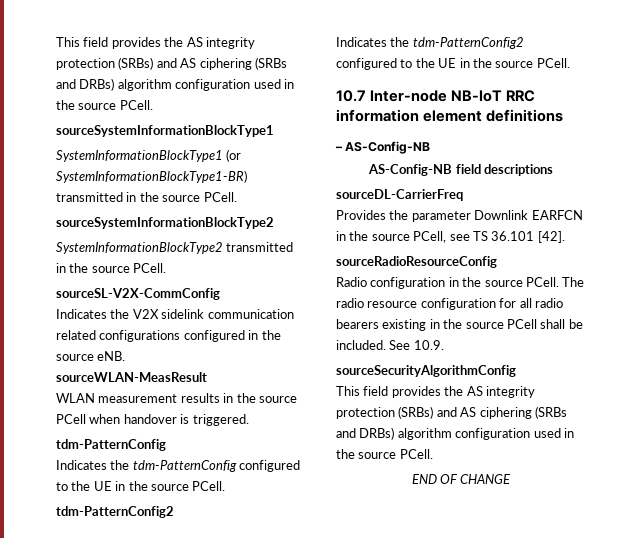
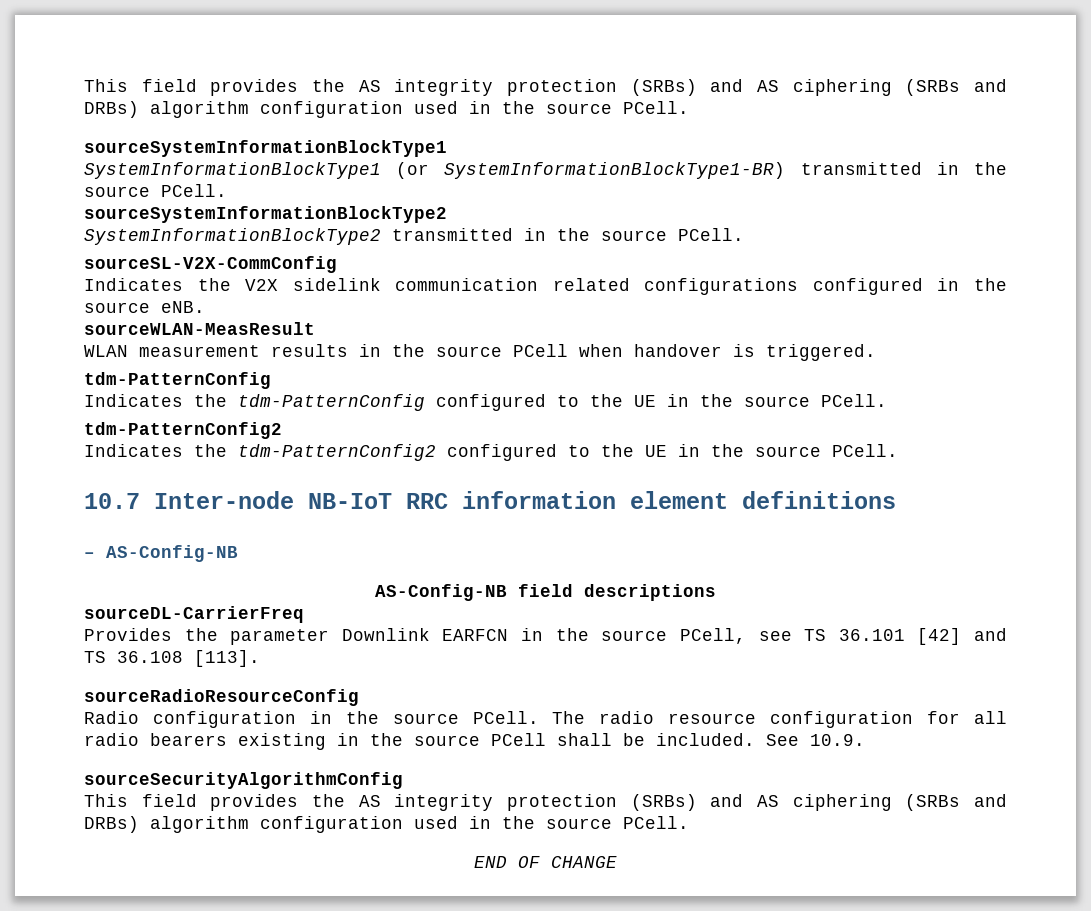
[537,231,565,243] [42]. -> [917,628,1008,645] [84,650,260,667] [42] and TS 36.108 [113].

